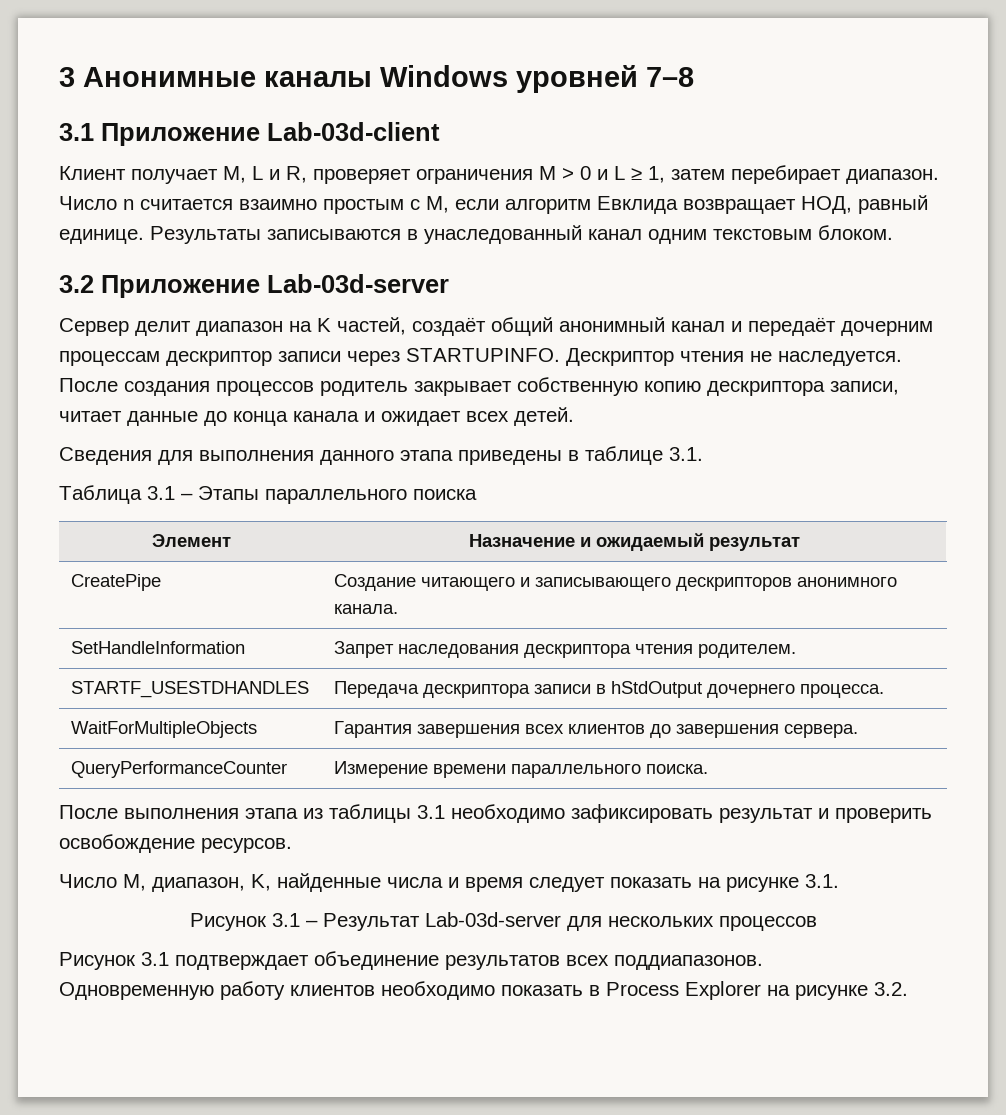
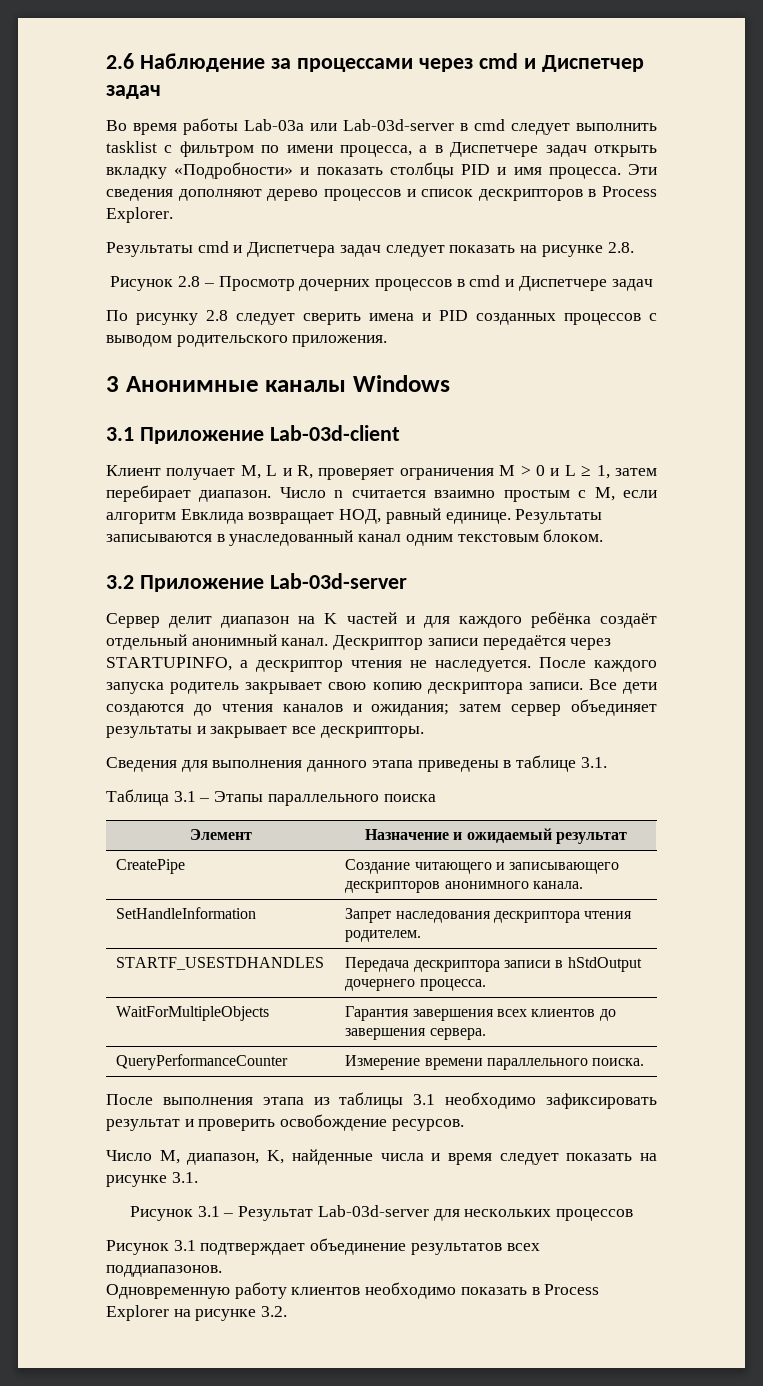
(59, 77) none -> [106,53,644,72] [106,85,161,99] [106,118,657,135] [106,141,657,157] [106,162,657,179] [106,186,657,201] [106,207,173,223] [106,241,634,257] [110,275,653,291] [106,310,657,325] [106,335,388,347] 2.6 Наблюдение за процессами через cmd и Диспетчер задач // Во время работы Lab-03a или Lab-03d-server в cmd следует выполнить tasklist с фильтром по имени процесса, а в Диспетчере задач открыть вкладку «Подробности» и показать столбцы PID и имя процесса. Эти сведения дополняют дерево процессов и список дескрипторов в Process Explorer. // Результаты cmd и Диспетчера задач следует показать на рисунке 2.8. // Рисунок 2.8 – Просмотр дочерних процессов в cmd и Диспетчере задач // По рисунку 2.8 следует сверить имена и PID созданных процессов с выводом родительского приложения. //
[516,65,694,93] уровней 7–8 -> (450, 383) none
[337,317,933,336] [59,348,674,366] частей, создаёт общий анонимный канал и передаёт дочерним процессам дескриптор записи через STARTUPINFO. Дескриптор -> [346,611,658,628] [106,634,612,650] [106,657,343,672] частей и для каждого ребёнка создаёт отдельный анонимный канал. Дескриптор записи передаётся через STARTUPINFO, а дескриптор
[124,381,314,396] создания процессов -> [594,660,657,672] [106,682,164,694] каждого запуска
[517,377,638,396] собственную -> [328,682,367,690] свою
[830,381,899,395] [59,407,574,426] записи, читает данные до конца канала и ожидает всех детей. -> [528,679,657,694] [106,699,657,716] [106,726,424,738] записи. Все дети создаются до чтения каналов и ожидания; затем сервер объединяет результаты и закрывает все дескрипторы.

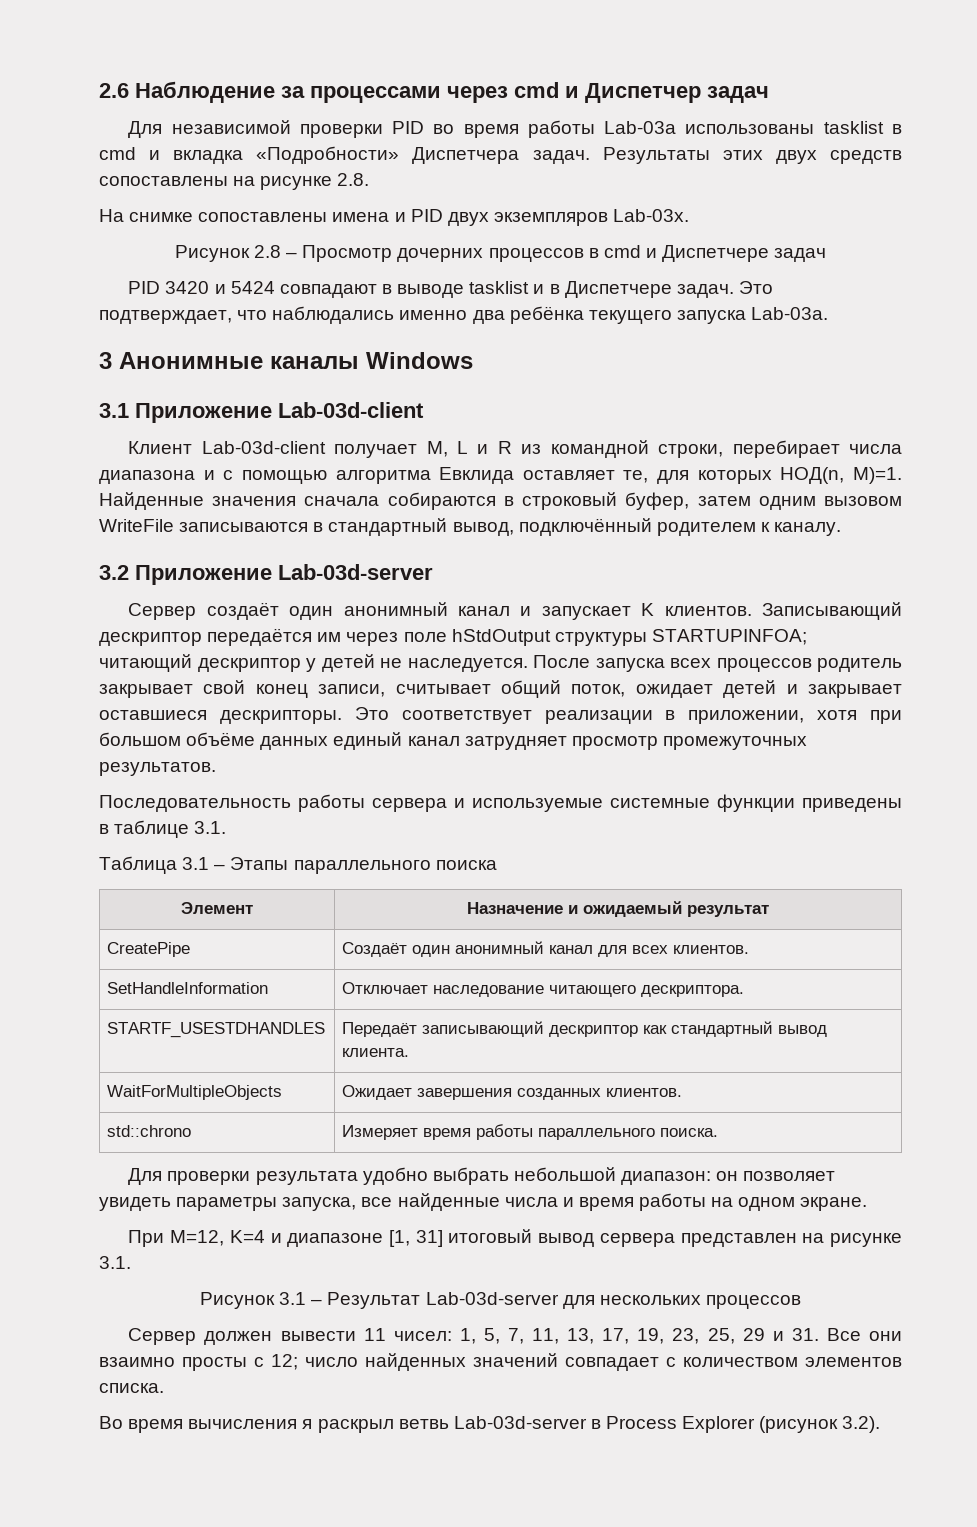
[106,118,657,135] [106,141,657,157] [106,162,657,179] [106,186,657,201] [106,207,173,223] [106,241,634,257] Во время работы Lab-03a или Lab-03d-server в cmd следует выполнить tasklist с фильтром по имени процесса, а в Диспетчере задач открыть вкладку «Подробности» и показать столбцы PID и имя процесса. Эти сведения дополняют дерево процессов и список дескрипторов в Process Explorer. // Результаты cmd и Диспетчера задач следует показать на рисунке 2.8. -> [128,120,902,138] [99,146,902,164] [99,173,370,190] [99,209,690,226] Для независимой проверки PID во время работы Lab-03a использованы tasklist в cmd и вкладка «Подробности» Диспетчера задач. Результаты этих двух средств сопоставлены на рисунке 2.8. // На снимке сопоставлены имена и PID двух экземпляров Lab-03x.
[106,310,657,325] [106,335,388,347] По рисунку 2.8 следует сверить имена и PID созданных процессов с выводом родительского приложения. -> [128,281,773,298] [99,306,829,324] PID 3420 и 5424 совпадают в выводе tasklist и в Диспетчере задач. Это подтверждает, что наблюдались именно два ребёнка текущего запуска Lab-03a.
(161, 470) none -> [201,441,326,454] Lab-03d-client
[297,465,657,480] [106,485,658,502] [106,508,603,524] [106,529,604,546] [106,573,407,592] [106,611,658,628] [106,634,612,650] [106,657,657,672] [106,679,657,694] [106,699,657,716] [106,726,192,738] R, проверяет ограничения M > 0 и L ≥ 1, затем перебирает диапазон. Число n считается взаимно простым с M, если алгоритм Евклида возвращает НОД, равный единице. Результаты записываются в унаследованный канал одним текстовым блоком. // 3.2 Приложение Lab-03d-server // Сервер делит диапазон на K частей и для каждого ребёнка создаёт отдельный анонимный канал. Дескриптор записи передаётся через STARTUPINFO, а дескриптор чтения не наследуется. После каждого запуска родитель закрывает свою копию дескриптора записи. Все дети создаются до чтения каналов и ожидания; затем сервер объединяет результаты -> [497,440,903,458] [99,467,902,484] [99,492,902,510] [99,518,842,536] [99,564,433,585] [128,602,902,620] [99,628,807,646] [99,654,902,672] [99,680,777,698] R из командной строки, перебирает числа диапазона и с помощью алгоритма Евклида оставляет те, для которых НОД(n, M)=1. Найденные значения сначала собираются в строковый буфер, затем одним вызовом WriteFile записываются в стандартный вывод, подключённый родителем к каналу. // 3.2 Приложение Lab-03d-server // Сервер создаёт один анонимный канал и запускает K клиентов. Записывающий дескриптор передаётся им через поле hStdOutput структуры STARTUPINFOA; читающий дескриптор у детей не наследуется. После запуска всех процессов родитель закрывает свой конец записи, считывает общий поток, ожидает детей
[292,726,317,734] все -> [99,710,207,720] оставшиеся
[106,757,413,772] // Сведения для выполнения данного этапа -> [354,707,902,724] [99,732,807,750] [99,762,216,776] [99,794,795,812] Это соответствует реализации в приложении, хотя при большом объёме данных единый канал затрудняет просмотр промежуточных результатов. // Последовательность работы сервера и используемые системные функции
[345,859,620,874] [345,881,584,893] [116,907,257,919] [345,908,633,923] [345,930,422,942] [116,957,325,970] [345,957,642,972] [345,979,486,991] [116,1006,270,1021] [345,1006,616,1021] [345,1028,486,1040] [116,1054,289,1070] [345,1055,645,1070] [106,1092,658,1109] [106,1114,464,1131] [106,1149,633,1165] Создание читающего и записывающего дескрипторов анонимного канала. // SetHandleInformation | Запрет наследования дескриптора чтения родителем. // STARTF_USESTDHANDLES | Передача дескриптора записи в hStdOutput дочернего процесса. // WaitForMultipleObjects | Гарантия завершения всех клиентов до завершения сервера. // QueryPerformanceCounter | Измерение времени параллельного поиска. // После выполнения этапа из таблицы 3.1 необходимо зафиксировать результат и проверить освобождение ресурсов. // Число M, диапазон, K, найденные числа и время следует показать -> [342,941,750,957] [107,982,269,994] [342,982,745,997] [107,1022,326,1038] [342,1021,828,1037] [342,1048,410,1057] [107,1085,283,1100] [342,1085,683,1100] [107,1125,192,1137] [342,1124,719,1140] [128,1167,836,1185] [99,1193,868,1211] [128,1229,797,1247] Создаёт один анонимный канал для всех клиентов. // SetHandleInformation | Отключает наследование читающего дескриптора. // STARTF_USESTDHANDLES | Передаёт записывающий дескриптор как стандартный вывод клиента. // WaitForMultipleObjects | Ожидает завершения созданных клиентов. // std::chrono | Измеряет время работы параллельного поиска. // Для проверки результата удобно выбрать небольшой диапазон: он позволяет увидеть параметры запуска, все найденные числа и время работы на одном экране. // При M=12, K=4 и диапазоне [1, 31] итоговый вывод сервера представлен
[106,1238,540,1255] [106,1265,222,1277] [106,1282,600,1299] [106,1305,288,1321] Рисунок 3.1 подтверждает объединение результатов всех поддиапазонов. // Одновременную работу клиентов необходимо показать в Process Explorer на рисунке 3.2. -> [128,1328,902,1345] [99,1353,902,1371] [99,1383,164,1393] [99,1416,881,1433] Сервер должен вывести 11 чисел: 1, 5, 7, 11, 13, 17, 19, 23, 25, 29 и 31. Все они взаимно просты с 12; число найденных значений совпадает с количеством элементов списка. // Во время вычисления я раскрыл ветвь Lab-03d-server в Process Explorer (рисунок 3.2).

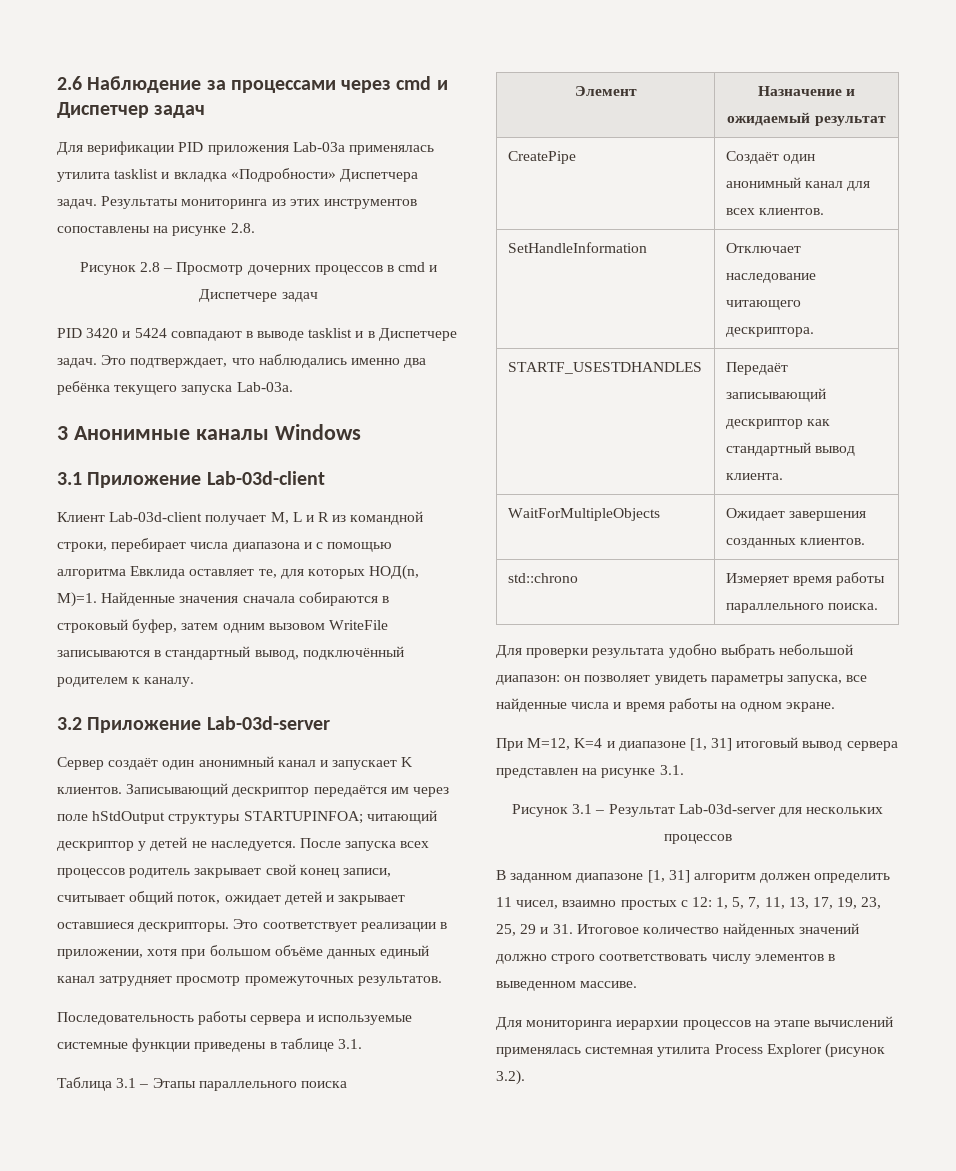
[171,120,902,138] [99,147,136,160] независимой проверки PID во время работы Lab-03a использованы tasklist в cmd -> [87,141,434,155] [57,169,159,182] верификации PID приложения Lab-03a применялась утилита tasklist
[722,150,902,164] этих двух средств -> [181,199,417,209] мониторинга из этих инструментов
[99,209,690,226] // На снимке сопоставлены имена и PID двух экземпляров Lab-03x. -> (255, 228) none
[128,1328,452,1345] Сервер должен вывести 11 чисел: -> [496,870,891,883] [496,897,712,910] В заданном диапазоне [1, 31] алгоритм должен определить 11 чисел, взаимно простых с 12:
[826,1328,902,1341] [99,1353,902,1371] [99,1383,164,1393] [99,1416,601,1433] Все они взаимно просты с 12; число найденных значений совпадает с количеством элементов списка. // Во время вычисления я раскрыл ветвь Lab-03d-server в -> [576,923,860,937] [496,954,835,964] [496,981,638,991] [496,1016,894,1030] [496,1047,711,1057] Итоговое количество найденных значений должно строго соответствовать числу элементов в выведенном массиве. // Для мониторинга иерархии процессов на этапе вычислений применялась системная утилита

